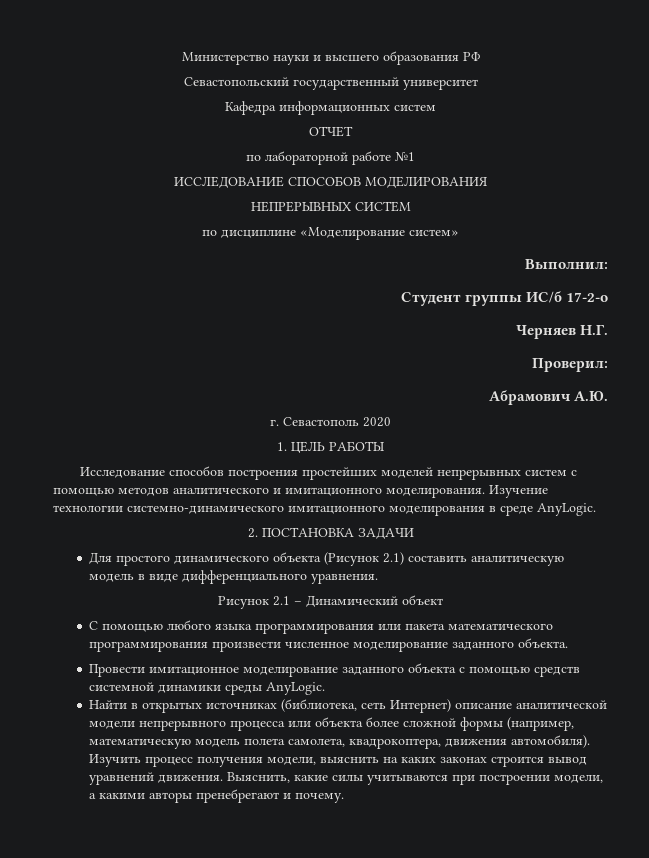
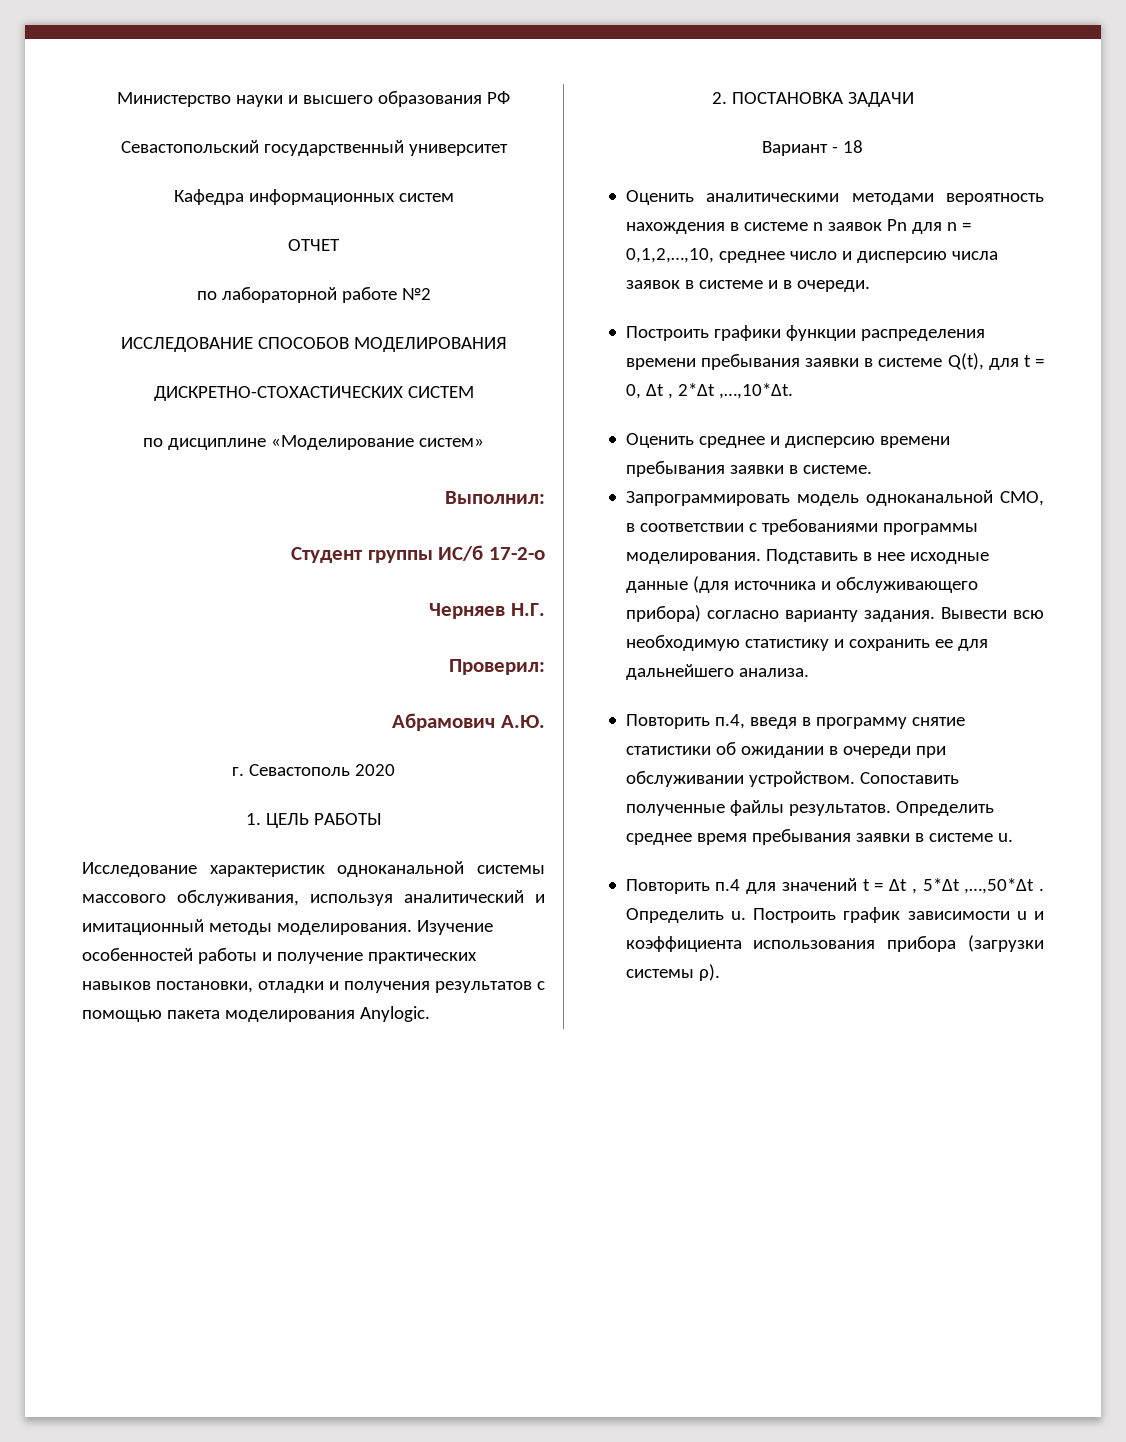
[395,152,415,162] №1 -> [401,288,431,300] №2
[250,201,352,212] НЕПРЕРЫВНЫХ -> [153,386,403,401] ДИСКРЕТНО-СТОХАСТИЧЕСКИХ
[168,466,577,480] [53,485,548,498] [53,503,596,516] [247,527,414,540] [89,552,565,566] [89,570,379,584] [218,595,443,609] [89,620,554,634] [89,638,569,652] [89,663,581,677] [89,682,326,695] [89,699,608,713] [89,717,575,731] [89,735,591,749] [89,754,588,767] [89,772,604,785] [89,789,345,803] способов построения простейших моделей непрерывных систем с помощью методов аналитического и имитационного моделирования. Изучение технологии системно-динамического имитационного моделирования в среде AnyLogic. // 2. ПОСТАНОВКА ЗАДАЧИ // Для простого динамического объекта (Рисунок 2.1) составить аналитическую модель в виде дифференциального уравнения. // Рисунок 2.1 – Динамический объект // С помощью любого языка программирования или пакета математического программирования произвести численное моделирование заданного объекта. // Провести имитационное моделирование заданного объекта с помощью средств системной динамики среды AnyLogic. // Найти в открытых источниках (библиотека, сеть Интернет) описание аналитической модели непрерывного процесса или объекта более сложной формы (например, математическую модель полета самолета, квадрокоптера, движения автомобиля). Изучить процесс получения модели, выяснить на каких законах строится вывод уравнений движения. Выяснить, какие силы учитываются при построении модели, а какими авторы пренебрегают и почему. -> [209,861,545,877] [82,890,545,906] [82,919,493,935] [82,948,477,964] [82,981,545,993] [82,1006,430,1022] [711,92,914,107] [762,140,863,156] [625,190,1044,205] [625,219,971,234] [625,248,998,263] [625,280,870,292] [625,325,985,341] [625,353,1044,370] [625,383,793,399] [625,433,950,448] [625,461,872,477] [625,490,1044,506] [625,519,978,535] [625,549,989,564] [625,576,978,593] [625,605,1044,622] [625,635,988,651] [625,664,809,680] [625,714,965,729] [625,742,946,758] [625,771,959,787] [625,800,994,816] [625,829,1013,845] [625,878,1044,894] [625,907,1044,923] [625,935,1044,952] [625,964,720,981] характеристик одноканальной системы массового обслуживания, используя аналитический и имитационный методы моделирования. Изучение особенностей работы и получение практических навыков постановки, отладки и получения результатов с помощью пакета моделирования Anylogic. // 2. ПОСТАНОВКА ЗАДАЧИ // Вариант - 18 // Оценить аналитическими методами вероятность нахождения в системе n заявок Ρn для n = 0,1,2,…,10, среднее число и дисперсию числа заявок в системе и в очереди. // Построить графики функции распределения времени пребывания заявки в системе Q(t), для t = 0, ∆t , 2*∆t ,…,10*∆t. // Оценить среднее и дисперсию времени пребывания заявки в системе. // Запрограммировать модель одноканальной СМО, в соответствии с требованиями программы моделирования. Подставить в нее исходные данные (для источника и обслуживающего прибора) согласно варианту задания. Вывести всю необходимую статистику и сохранить ее для дальнейшего анализа. // Повторить п.4, введя в программу снятие статистики об ожидании в очереди при обслуживании устройством. Сопоставить полученные файлы результатов. Определить среднее время пребывания заявки в системе u. // Повторить п.4 для значений t = ∆t , 5*∆t ,…,50*∆t . Определить u. Построить график зависимости u и коэффициента использования прибора (загрузки системы ρ).

